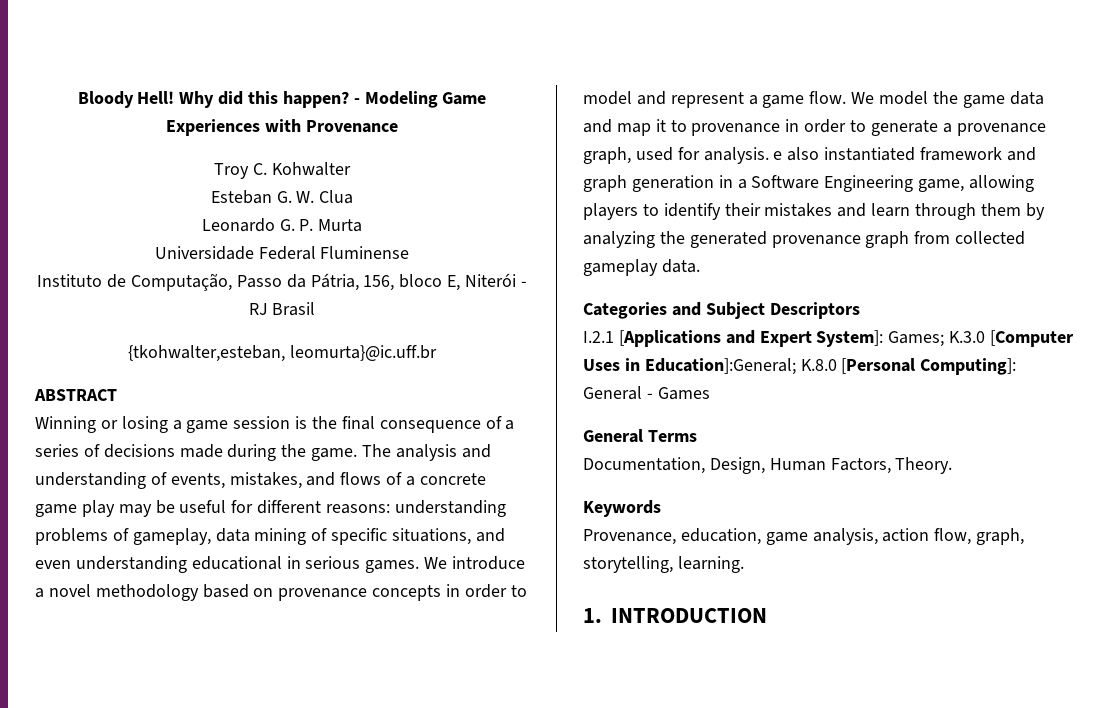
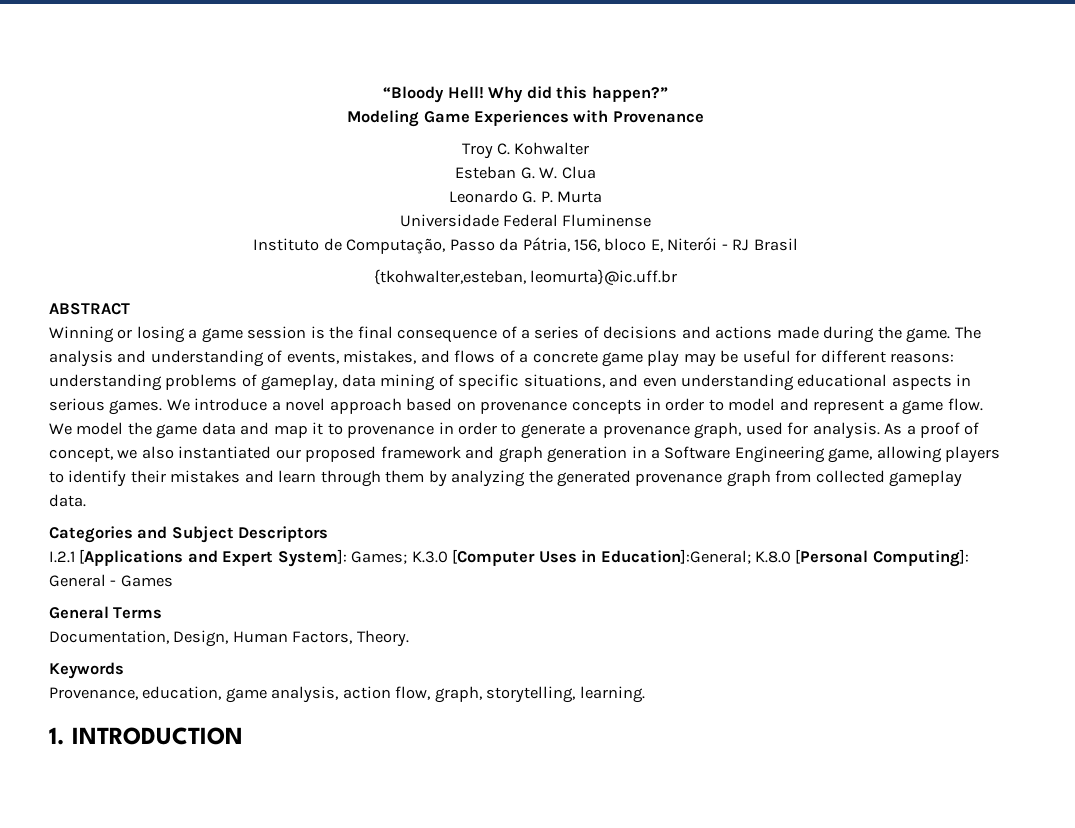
[77,91,134,108] Bloody -> [383,86,445,103] “Bloody
[282,91,360,108] happen? - -> [591,86,668,102] happen?” //
(175, 451) none -> [681,326,773,339] and actions
(282, 563) none -> [891,375,952,390] aspects
[95,584,199,601] methodology -> [329,398,402,414] approach
[773,147,916,161] e also instantiated -> [884,422,980,438] [49,446,377,462] As a proof of concept, we also instantiated our proposed

